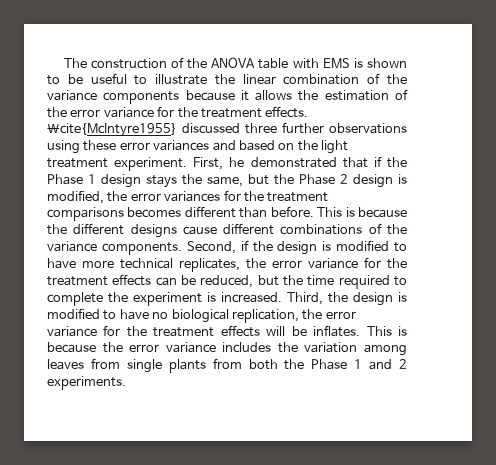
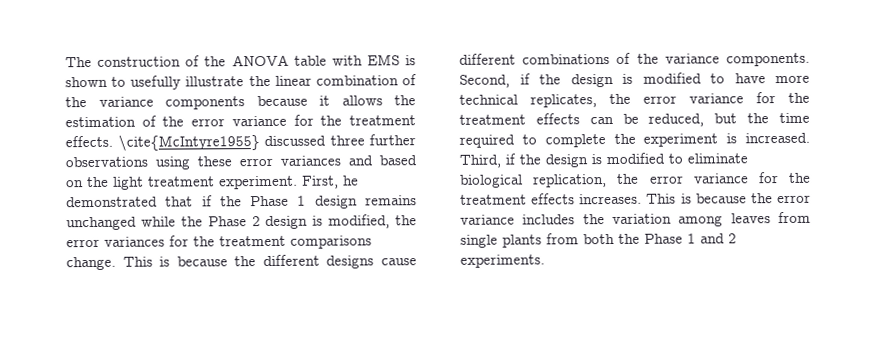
[67,73,148,85] be useful to -> [130,75,182,90] usefully
[146,174,269,188] stays the same, but -> [364,195,417,206] [66,216,176,231] remains unchanged while
[127,206,314,218] becomes different than before. -> [66,256,116,271] change.
[328,292,407,306] [47,308,169,320] the design is modified to have no -> [505,152,748,168] if the design is modified to eliminate
[266,325,361,337] will be inflates. -> [579,193,643,205] increases.

